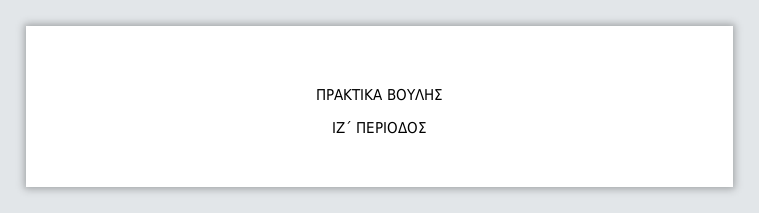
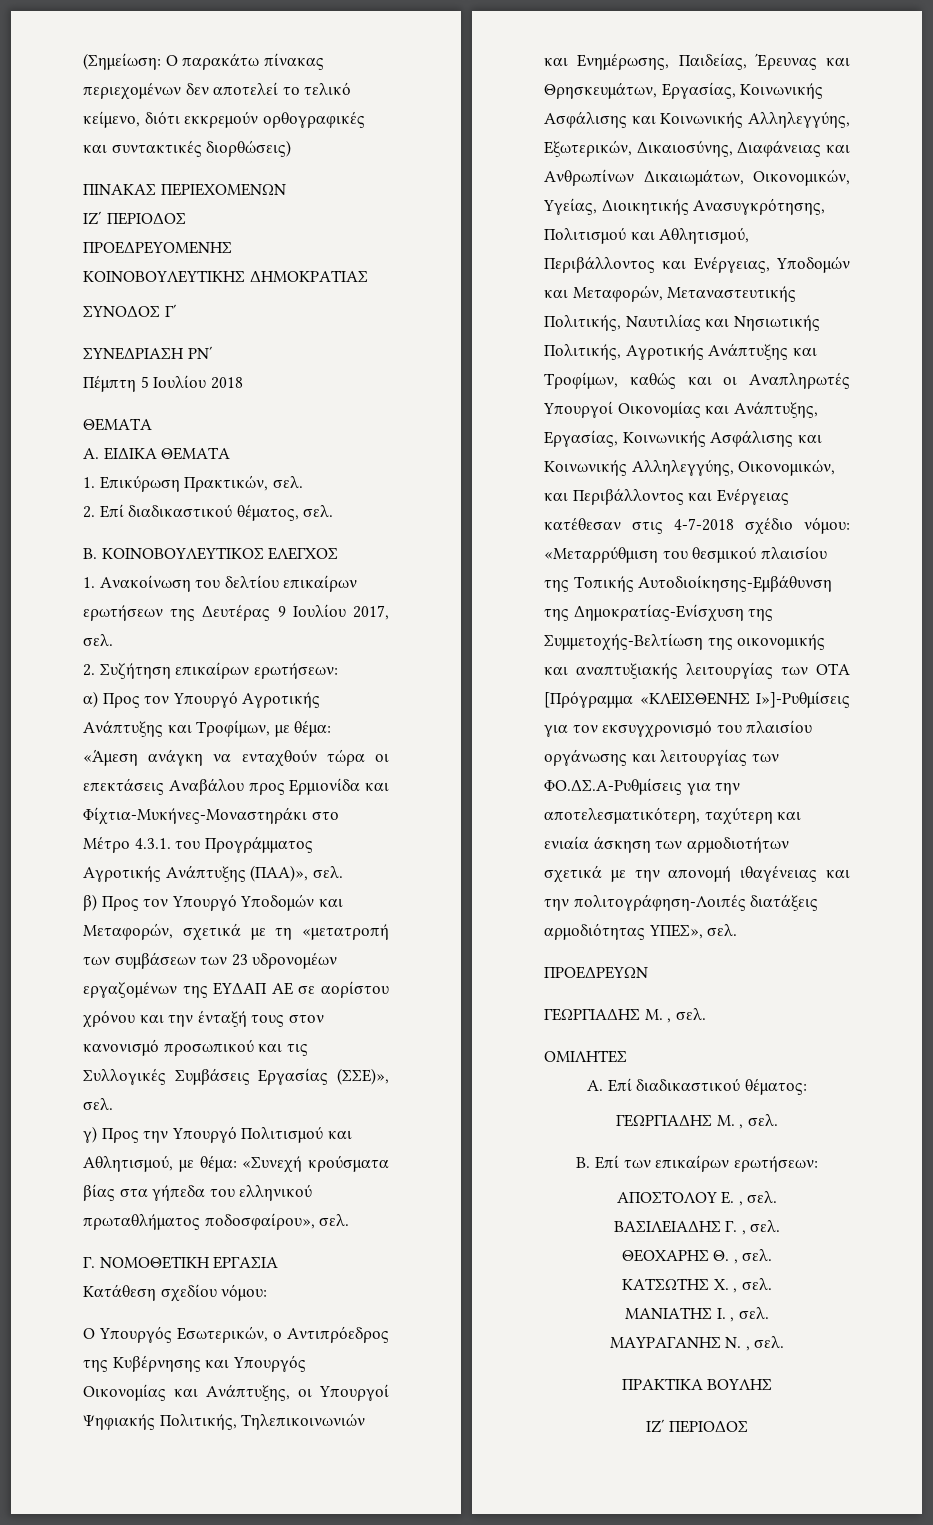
(316, 94) none -> [83,53,324,70] [83,82,352,100] [83,111,365,128] [83,140,292,157] [83,183,286,196] [83,211,186,225] [83,241,232,254] [83,270,368,283] [83,304,177,318] [83,346,213,360] [83,375,243,392] [83,418,152,431] [83,447,231,460] [83,475,303,492] [83,504,334,521] [83,547,339,560] [83,575,358,592] [83,604,389,621] [83,634,113,647] [83,662,338,679] [83,691,321,708] [83,720,332,737] [83,749,389,767] [83,778,389,795] [83,807,339,825] [83,836,313,853] [83,865,343,882] [83,894,343,911] [83,923,389,941] [83,952,338,969] [83,981,389,998] [83,1010,324,1028] [83,1039,308,1056] [83,1068,390,1085] [83,1098,113,1111] [83,1126,352,1143] [83,1155,389,1173] [83,1184,313,1201] [83,1213,350,1230] [83,1256,279,1269] [83,1284,268,1302] [83,1326,389,1343] [83,1355,306,1372] [83,1384,389,1401] [83,1413,366,1430] [544,53,850,70] [544,82,824,99] [544,111,850,128] [544,140,850,157] [544,169,850,186] [543,198,826,215] [544,227,750,244] [544,256,850,273] [544,285,797,302] [544,314,820,331] [544,343,817,360] [544,372,850,389] [543,401,818,418] [544,430,822,447] [544,459,836,476] [544,488,789,505] [544,517,850,535] [544,546,827,563] [544,575,833,592] [544,604,774,622] [544,633,826,651] [544,662,850,679] [544,691,850,708] [544,720,813,738] [544,749,779,766] [544,778,741,795] [544,807,802,825] [544,836,789,853] [544,865,850,883] [544,894,819,911] [544,923,738,940] [544,966,648,979] [544,1008,706,1023] [544,1050,627,1063] [587,1078,807,1095] [616,1114,778,1129] [576,1155,818,1172] [616,1191,778,1206] [613,1220,781,1235] [621,1249,773,1264] [622,1278,772,1293] [625,1307,769,1322] [609,1336,785,1351] (Σημείωση: Ο παρακάτω πίνακας περιεχομένων δεν αποτελεί το τελικό κείμενο, διότι εκκρεμούν ορθογραφικές και συντακτικές διορθώσεις) // ΠΙΝΑΚΑΣ ΠΕΡΙΕΧΟΜΕΝΩΝ // ΙΖ΄ ΠΕΡΙΟΔΟΣ // ΠΡΟΕΔΡΕΥΟΜΕΝΗΣ ΚΟΙΝΟΒΟΥΛΕΥΤΙΚΗΣ ΔΗΜΟΚΡΑΤΙΑΣ // ΣΥΝΟΔΟΣ Γ΄ // ΣΥΝΕΔΡΙΑΣΗ ΡΝ΄ // Πέμπτη 5 Ιουλίου 2018 // ΘΕΜΑΤΑ // Α. ΕΙΔΙΚΑ ΘΕΜΑΤΑ // 1. Επικύρωση Πρακτικών, σελ. // 2. Επί διαδικαστικού θέματος, σελ. // Β. ΚΟΙΝΟΒΟΥΛΕΥΤΙΚΟΣ ΕΛΕΓΧΟΣ // 1. Ανακοίνωση του δελτίου επικαίρων ερωτήσεων της Δευτέρας 9 Ιουλίου 2017, σελ. // 2. Συζήτηση επικαίρων ερωτήσεων: // α) Προς τον Υπουργό Αγροτικής Ανάπτυξης και Τροφίμων, με θέμα: «Άμεση ανάγκη να ενταχθούν τώρα οι επεκτάσεις Αναβάλου προς Ερμιονίδα και Φίχτια-Μυκήνες-Μοναστηράκι στο Μέτρο 4.3.1. του Προγράμματος Αγροτικής Ανάπτυξης (ΠΑΑ)», σελ. // β) Προς τον Υπουργό Υποδομών και Μεταφορών, σχετικά με τη «μετατροπή των συμβάσεων των 23 υδρονομέων εργαζομένων της ΕΥΔΑΠ ΑΕ σε αορίστου χρόνου και την ένταξή τους στον κανονισμό προσωπικού και τις Συλλογικές Συμβάσεις Εργασίας (ΣΣΕ)», σελ. // γ) Προς την Υπουργό Πολιτισμού και Αθλητισμού, με θέμα: «Συνεχή κρούσματα βίας στα γήπεδα του ελληνικού πρωταθλήματος ποδοσφαίρου», σελ. // Γ. ΝΟΜΟΘΕΤΙΚΗ ΕΡΓΑΣΙΑ // Κατάθεση σχεδίου νόμου: // Ο Υπουργός Εσωτερικών, ο Αντιπρόεδρος της Κυβέρνησης και Υπουργός Οικονομίας και Ανάπτυξης, οι Υπουργοί Ψηφιακής Πολιτικής, Τηλεπικοινωνιών και Ενημέρωσης, Παιδείας, Έρευνας και Θρησκευμάτων, Εργασίας, Κοινωνικής Ασφάλισης και Κοινωνικής Αλληλεγγύης, Εξωτερικών, Δικαιοσύνης, Διαφάνειας και Ανθρωπίνων Δικαιωμάτων, Οικονομικών, Υγείας, Διοικητικής Ανασυγκρότησης, Πολιτισμού και Αθλητισμού, Περιβάλλοντος και Ενέργειας, Υποδομών και Μεταφορών, Μεταναστευτικής Πολιτικής, Ναυτιλίας και Νησιωτικής Πολιτικής, Αγροτικής Ανάπτυξης και Τροφίμων, καθώς και οι Αναπληρωτές Υπουργοί Οικονομίας και Ανάπτυξης, Εργασίας, Κοινωνικής Ασφάλισης και Κοινωνικής Αλληλεγγύης, Οικονομικών, και Περιβάλλοντος και Ενέργειας κατέθεσαν στις 4-7-2018 σχέδιο νόμου: «Μεταρρύθμιση του θεσμικού πλαισίου της Τοπικής Αυτοδιοίκησης-Εμβάθυνση της Δημοκρατίας-Ενίσχυση της Συμμετοχής-Βελτίωση της οικονομικής και αναπτυξιακής λειτουργίας των ΟΤΑ [Πρόγραμμα «ΚΛΕΙΣΘΕΝΗΣ Ι»]-Ρυθμίσεις για τον εκσυγχρονισμό του πλαισίου οργάνωσης και λειτουργίας των ΦΟ.ΔΣ.Α-Ρυθμίσεις για την αποτελεσματικότερη, ταχύτερη και ενιαία άσκηση των αρμοδιοτήτων σχετικά με την απονομή ιθαγένειας και την πολιτογράφηση-Λοιπές διατάξεις αρμοδιότητας ΥΠΕΣ», σελ. // ΠΡΟΕΔΡΕΥΩΝ // ΓΕΩΡΓΙΑΔΗΣ Μ. , σελ. // ΟΜΙΛΗΤΕΣ // Α. Επί διαδικαστικού θέματος: // ΓΕΩΡΓΙΑΔΗΣ Μ. , σελ. // Β. Επί των επικαίρων ερωτήσεων: // ΑΠΟΣΤΟΛΟΥ Ε. , σελ. // ΒΑΣΙΛΕΙΑΔΗΣ Γ. , σελ. // ΘΕΟΧΑΡΗΣ Θ. , σελ. // ΚΑΤΣΩΤΗΣ Χ. , σελ. // ΜΑΝΙΑΤΗΣ Ι. , σελ. // ΜΑΥΡΑΓΑΝΗΣ Ν. , σελ. //

